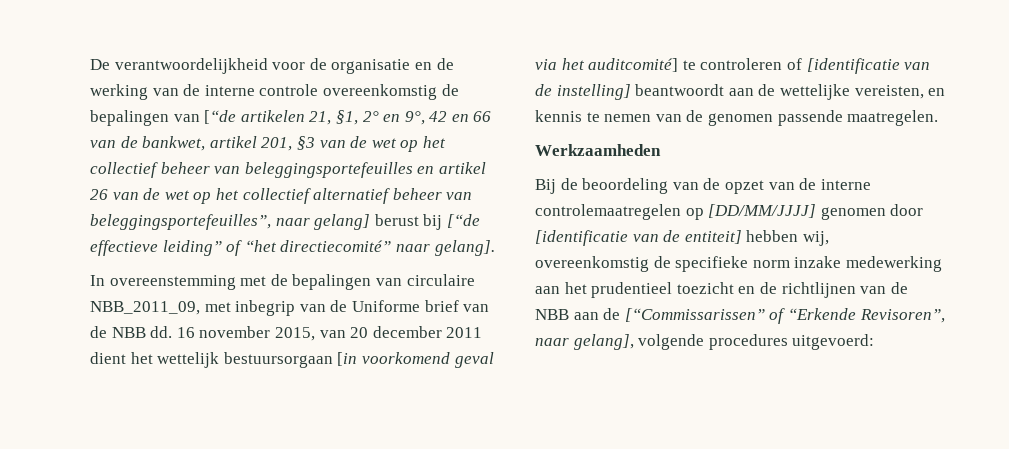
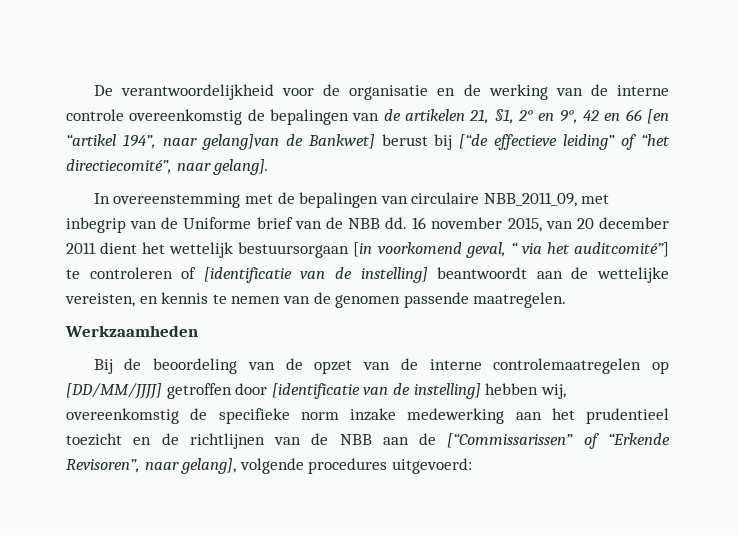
[204,110,237,124] [“de -> [383,109,401,121] de
[90,136,446,152] [90,162,486,178] [90,188,473,204] [90,214,371,230] van de bankwet, artikel 201, §3 van de wet op het collectief beheer van beleggingsportefeuilles en artikel 26 van de wet op het collectief alternatief beheer van beleggingsportefeuilles”, naar gelang] -> [647,109,669,124] [66,134,375,150] [en “artikel 194”, naar gelang]van de Bankwet]
[280,240,392,252] directiecomité” -> [66,159,172,174] directiecomité”,
[454,352,494,368] geval -> [465,242,518,258] geval, “
[588,58,679,72] auditcomité] -> [573,242,669,257] auditcomité”]
[820,207,886,220] genomen -> [166,383,232,399] getroffen
[684,230,742,244] entiteit] -> [413,383,481,399] instelling]

